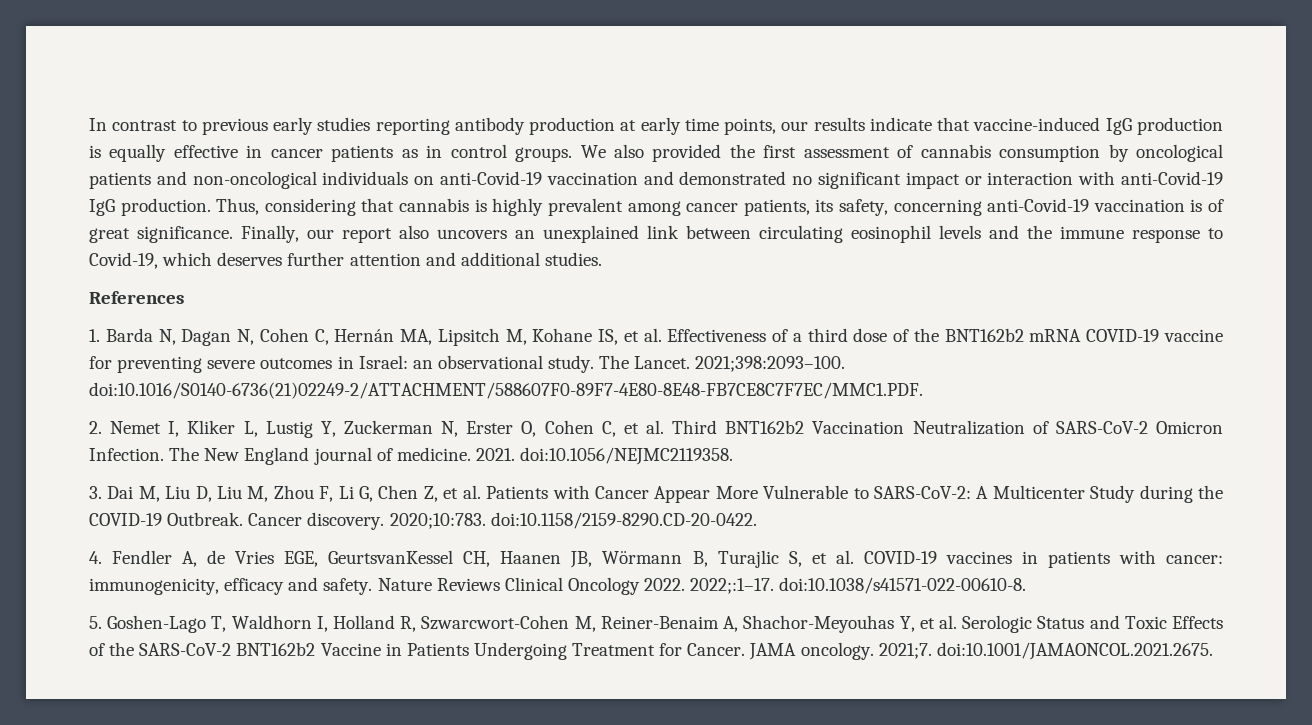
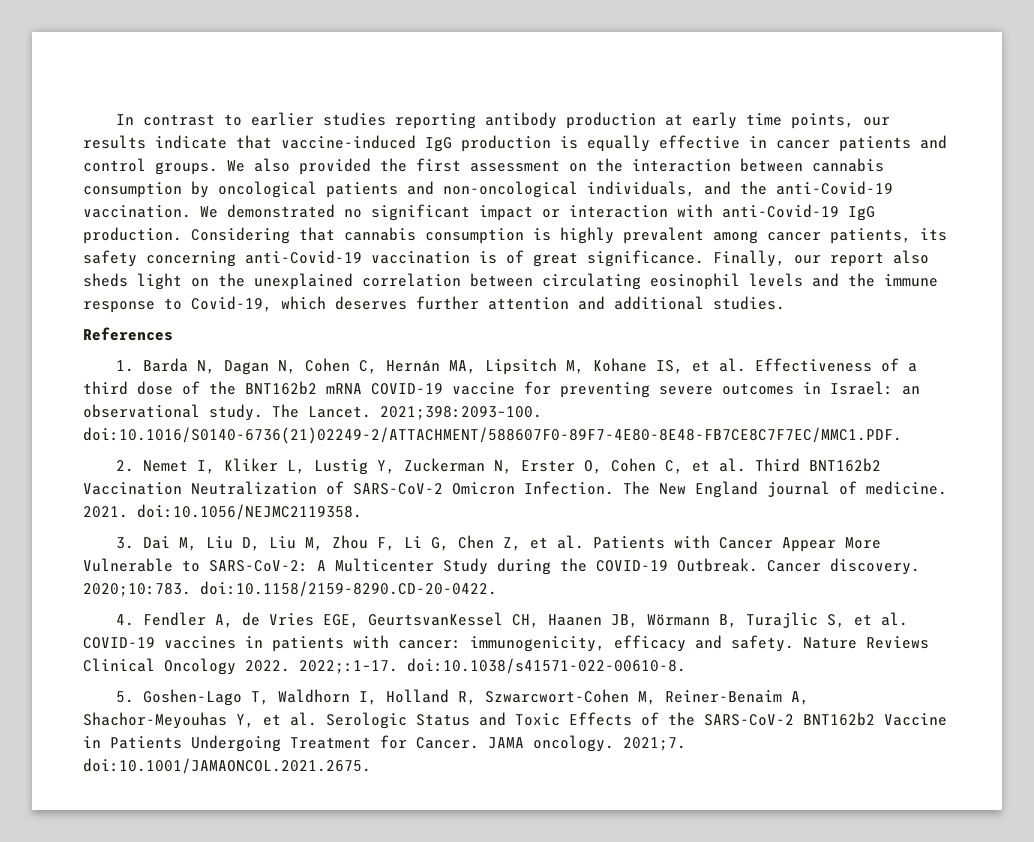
[201,117,314,135] previous early -> [251,112,315,126] earlier
[401,145,443,158] as in -> [920,135,947,149] and
[897,145,914,158] of -> [569,158,803,172] on the interaction between
[322,171,674,185] individuals on anti-Covid-19 vaccination and -> [587,181,893,197] [83,205,218,218] individuals, and the anti-Covid-19 vaccination. We
[216,198,356,216] Thus, considering -> [191,227,290,244] Considering
(470, 205) none -> [425,228,524,244] consumption
[838,199,888,216] safety, -> [83,250,137,267] safety
[437,225,679,243] uncovers an unexplained link -> [83,273,461,290] sheds light on the unexplained correlation

